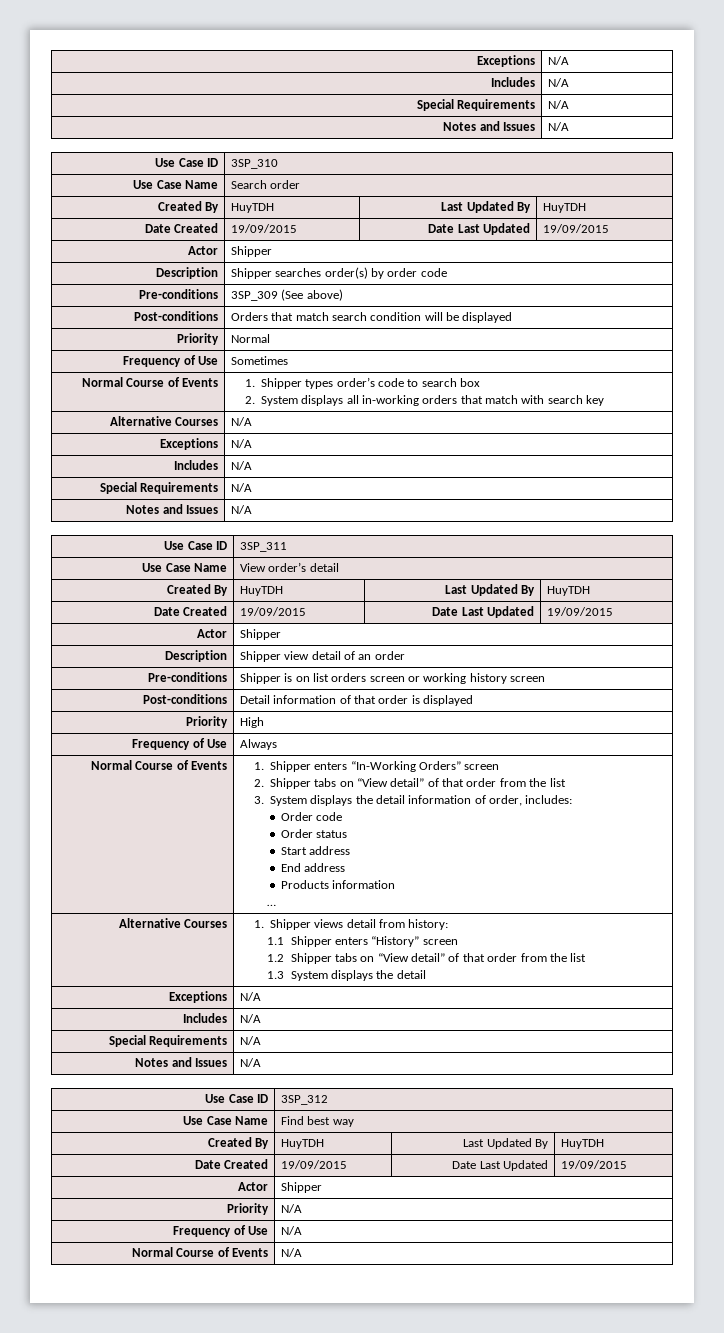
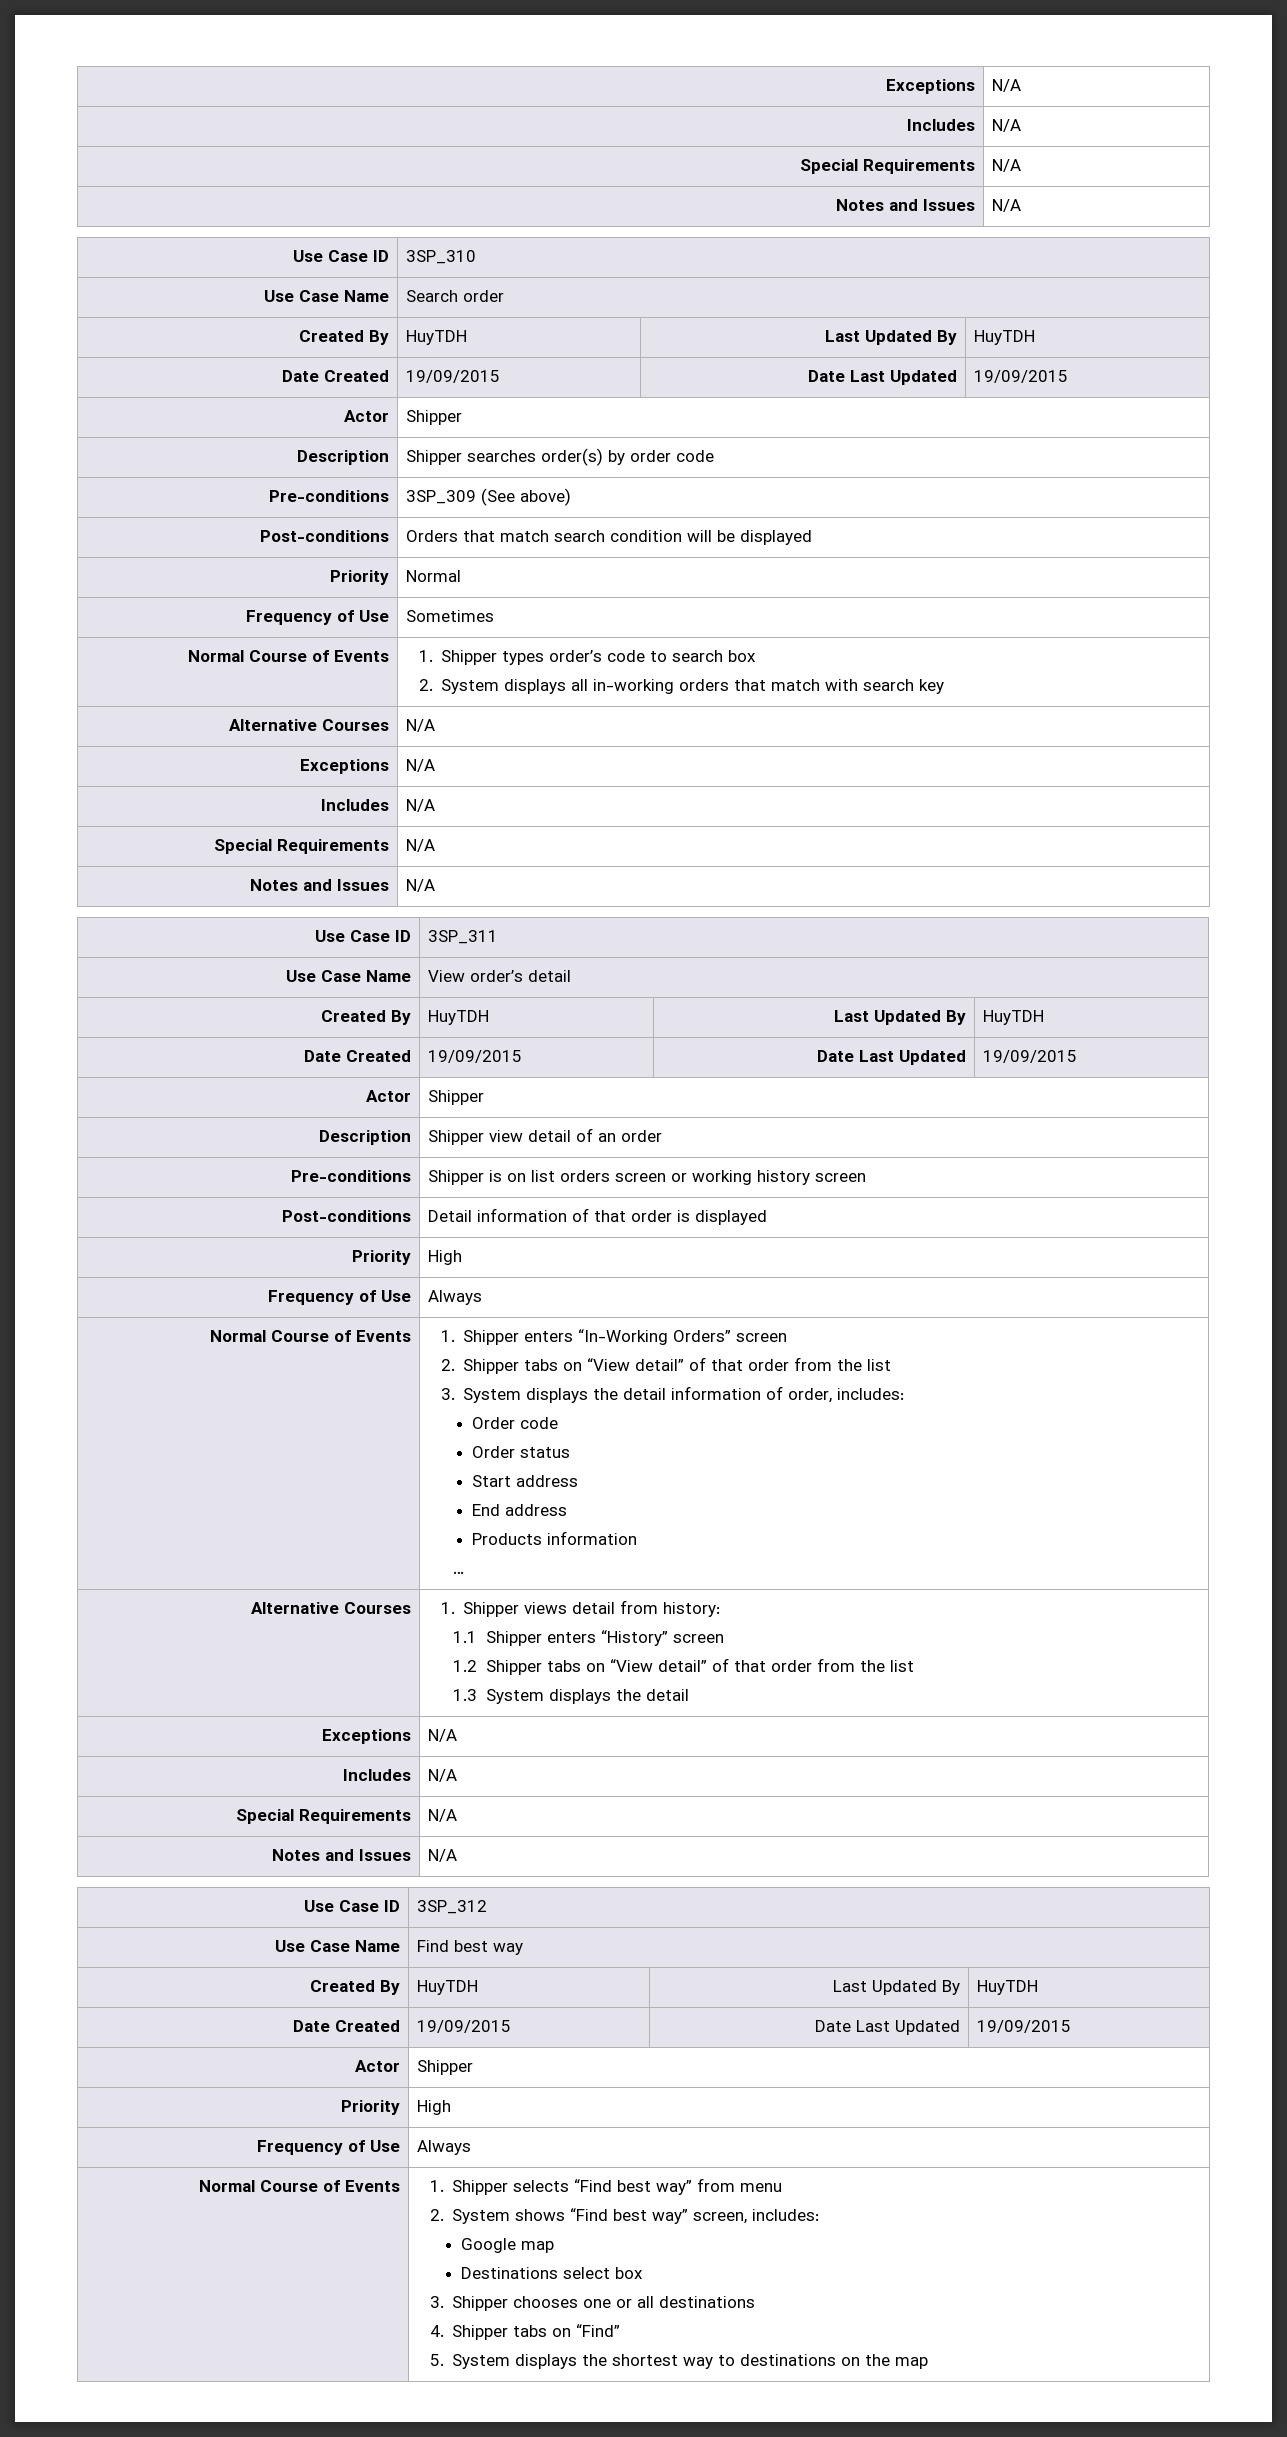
[280,1204,302,1213] [173,1225,269,1237] [280,1226,302,1235] [132,1247,269,1257] [280,1248,302,1257] N/A // Frequency of Use | N/A // Normal Course of Events | N/A -> [417,2100,452,2115] [256,2140,400,2155] [417,2140,472,2155] [198,2180,400,2192] [429,2178,783,2195] [429,2208,820,2224] [461,2238,555,2253] [461,2267,644,2279] [429,2296,756,2311] [429,2324,621,2340] [429,2354,929,2369] High // Frequency of Use | Always // Normal Course of Events | 1. Shipper selects “Find best way” from menu // 2. System shows “Find best way” screen, includes: // Google map // Destinations select box // 3. Shipper chooses one or all destinations // 4. Shipper tabs on “Find” // 5. System displays the shortest way to destinations on the map

